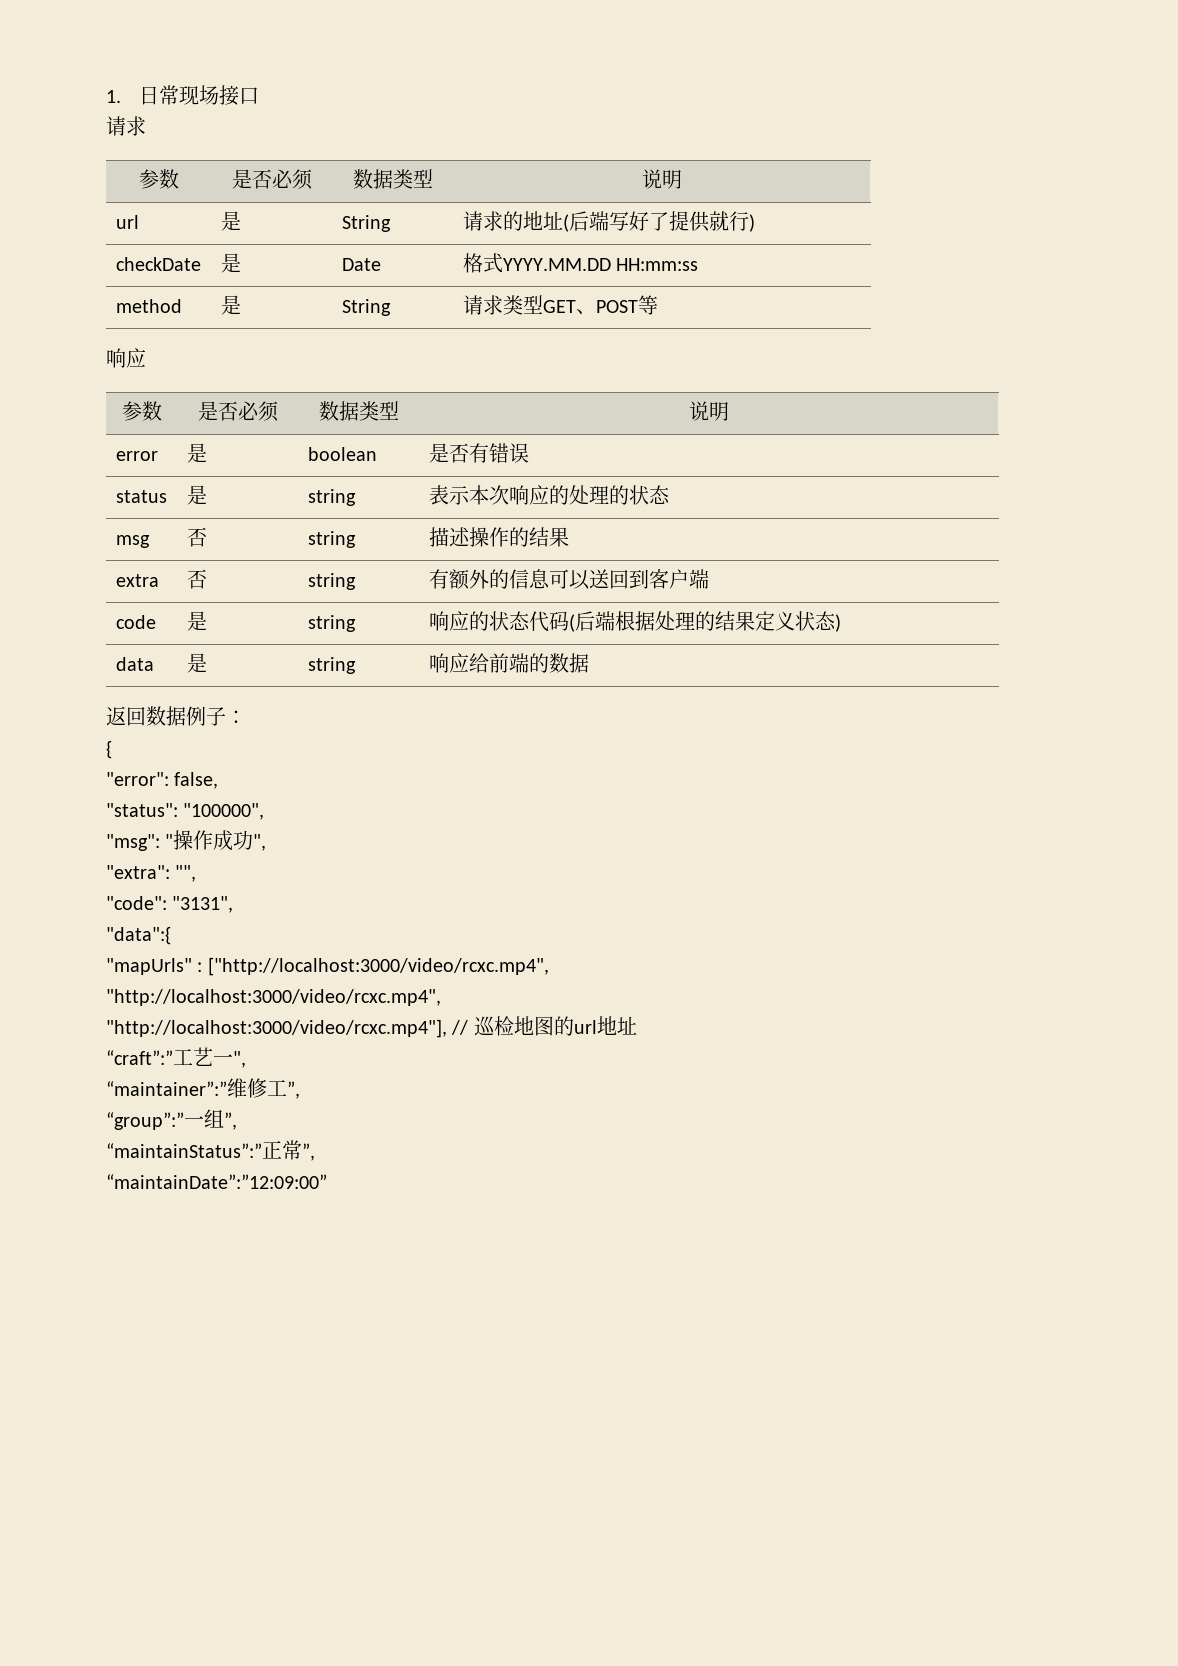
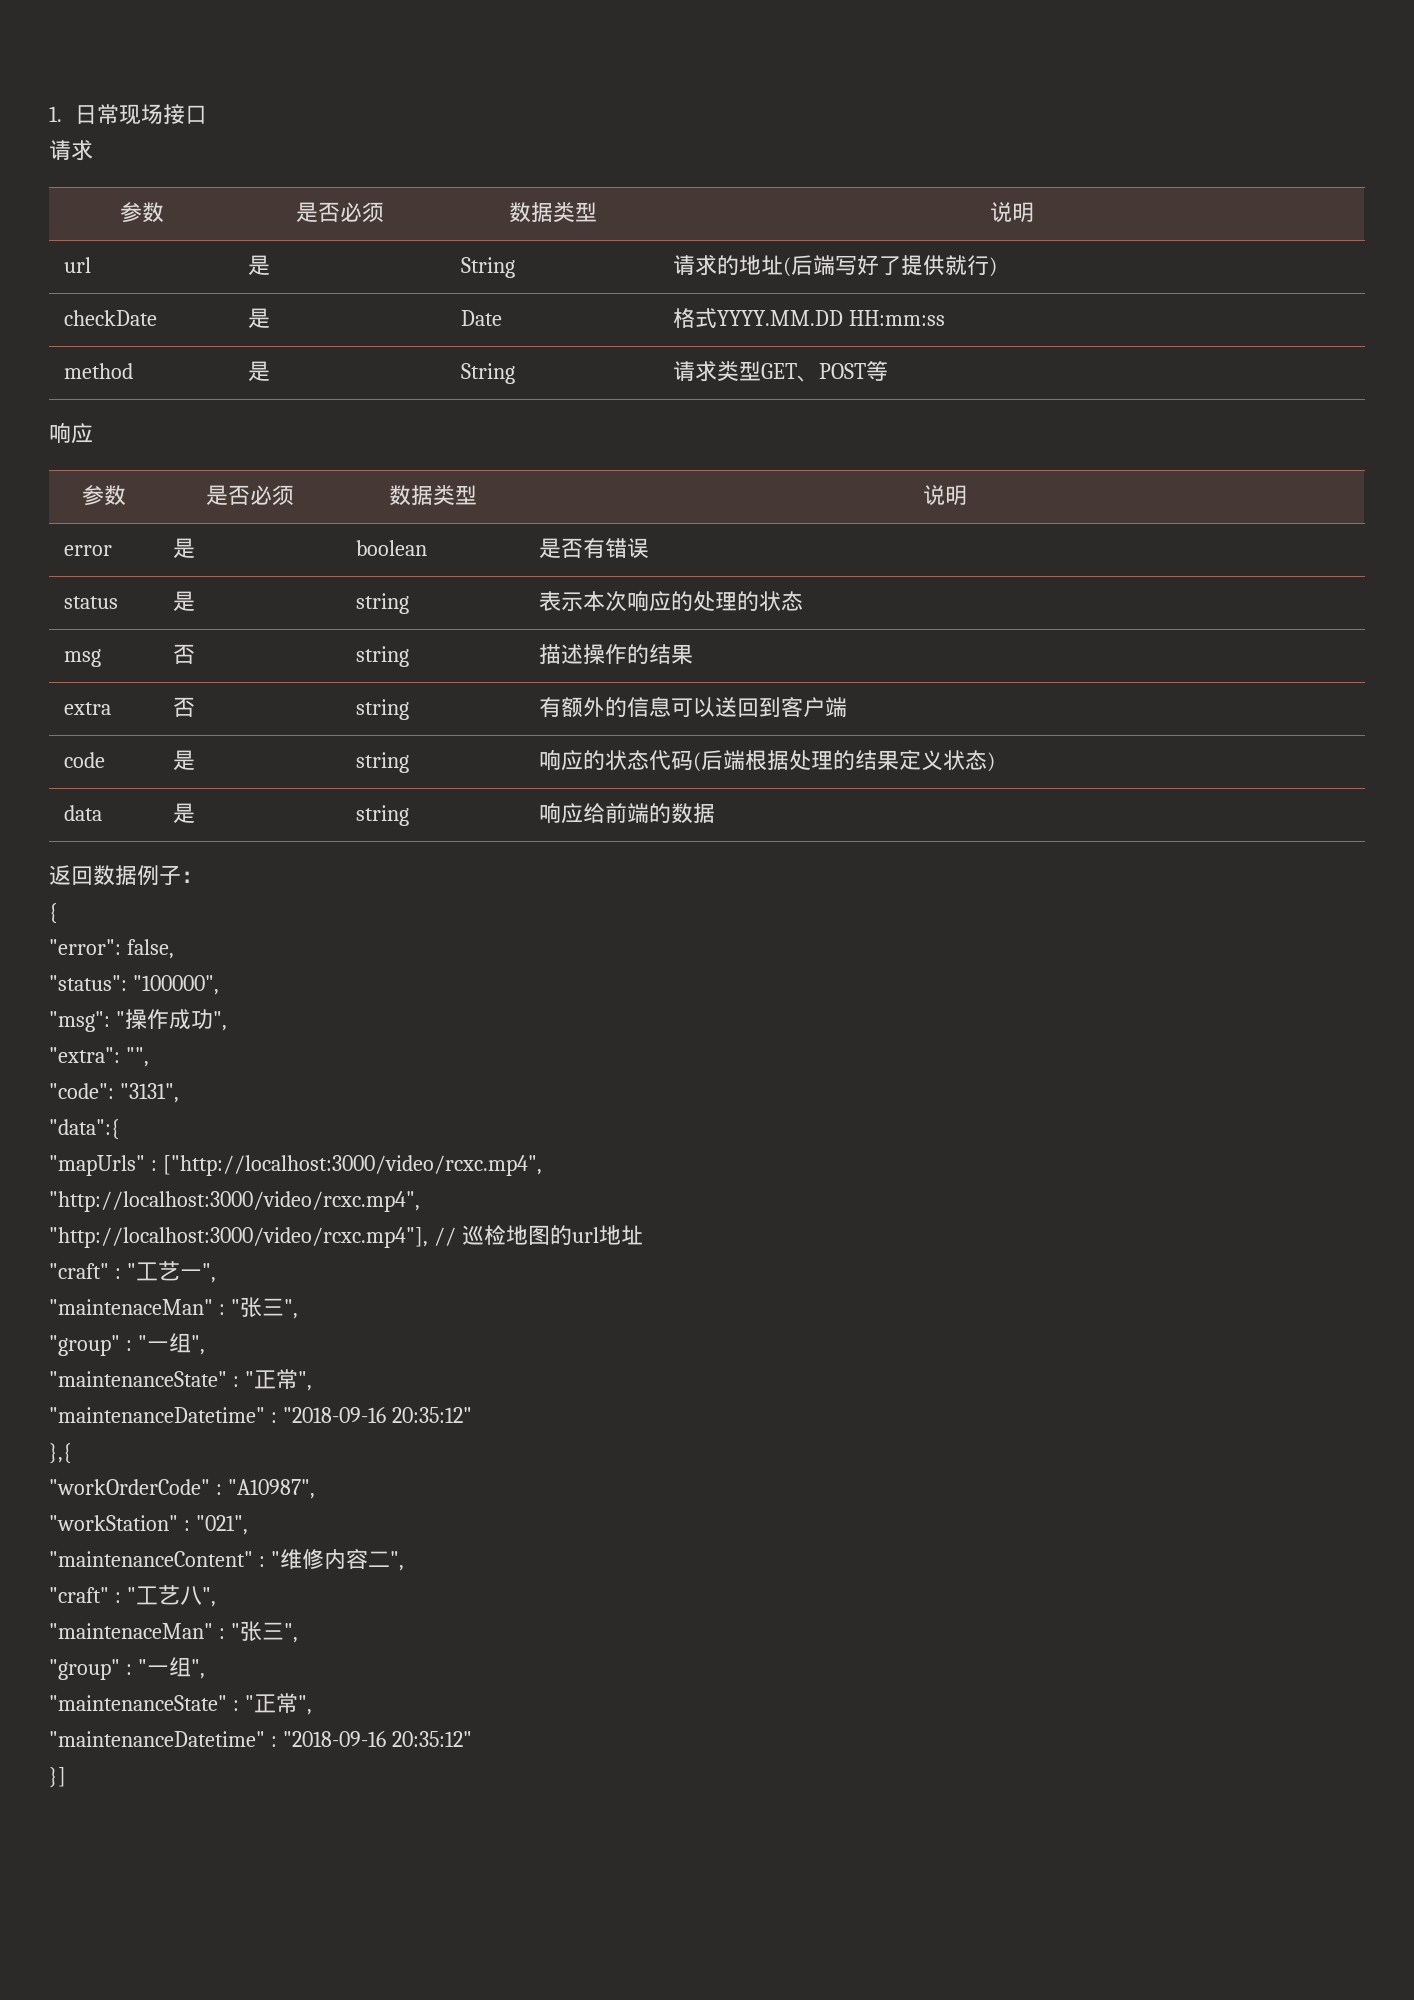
[106,1050,173,1065] “craft”:” -> [49,1263,136,1279] "craft" : "
[106,1078,300,1099] [106,1109,237,1130] [106,1140,315,1161] [106,1174,327,1189] “maintainer”:”维修工”, // “group”:”一组”, // “maintainStatus”:”正常”, // “maintainDate”:”12:09:00” -> [49,1297,298,1319] [49,1333,205,1356] [49,1369,312,1391] [49,1407,472,1423] [49,1443,72,1464] [49,1479,315,1499] [49,1515,248,1535] [49,1549,404,1571] [49,1585,216,1607] [49,1621,298,1643] [49,1657,205,1680] [49,1693,312,1715] [49,1731,472,1747] [49,1767,66,1788] "maintenaceMan" : "张三", // "group" : "一组", // "maintenanceState" : "正常", // "maintenanceDatetime" : "2018-09-16 20:35:12" // },{ // "workOrderCode" : "A10987", // "workStation" : "021", // "maintenanceContent" : "维修内容二", // "craft" : "工艺八", // "maintenaceMan" : "张三", // "group" : "一组", // "maintenanceState" : "正常", // "maintenanceDatetime" : "2018-09-16 20:35:12" // }]

